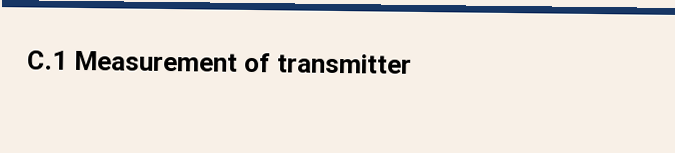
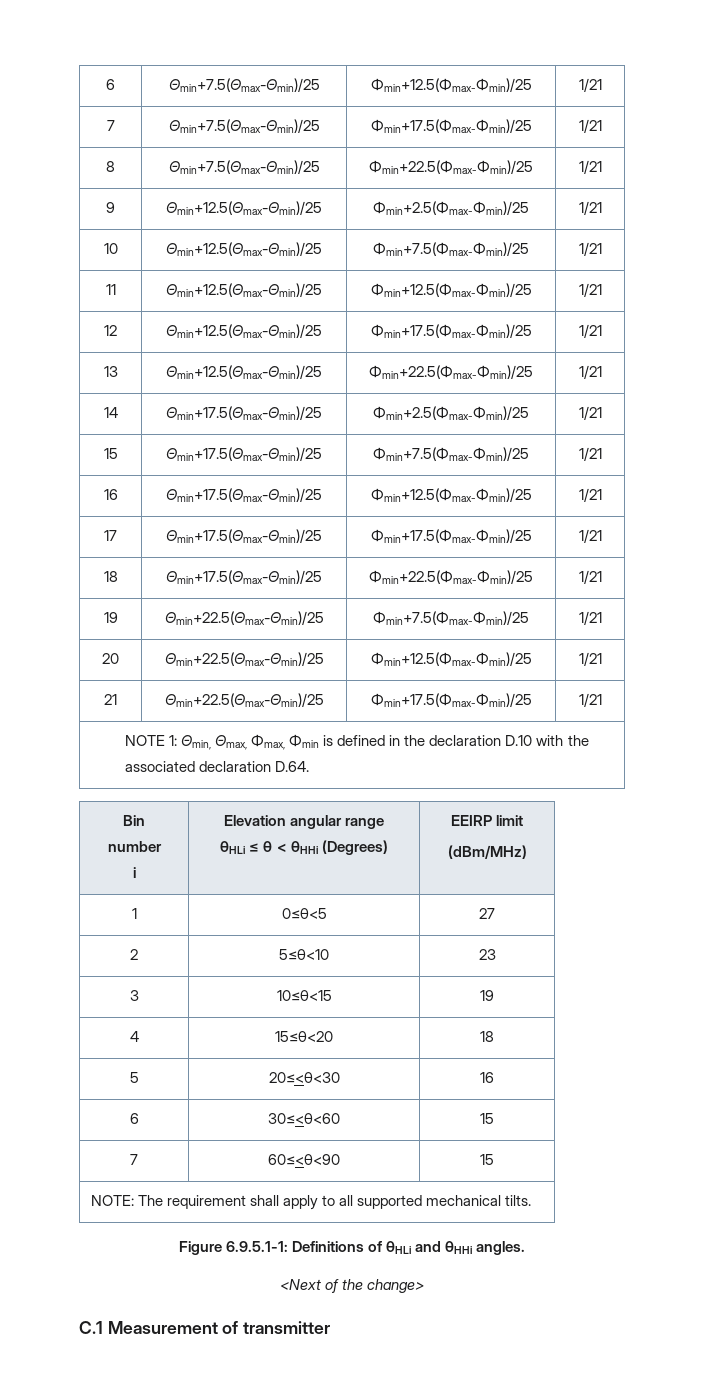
(27, 60) none -> [106,79,115,90] [168,78,320,92] [370,78,532,92] [578,78,602,92] [106,120,115,131] [168,119,320,133] [370,119,532,133] [578,119,602,133] [106,161,115,172] [168,160,320,174] [369,160,533,174] [578,160,602,174] [106,202,115,213] [166,201,322,215] [373,201,529,215] [578,201,602,215] [103,243,118,254] [166,242,322,256] [373,242,529,256] [578,242,602,256] [105,284,116,295] [166,283,322,297] [370,283,532,297] [578,283,602,297] [104,325,117,336] [166,324,322,338] [370,324,532,338] [578,324,602,338] [103,366,118,377] [166,365,322,379] [369,365,533,379] [578,365,602,379] [103,407,118,418] [166,406,322,420] [373,406,529,420] [578,406,602,420] [103,448,118,459] [166,447,322,461] [373,447,529,461] [578,447,602,461] [103,489,118,500] [166,488,322,502] [370,488,532,502] [578,488,602,502] [104,530,117,541] [166,529,322,543] [370,529,532,543] [578,529,602,543] [103,571,118,582] [166,570,322,584] [369,570,533,584] [578,570,602,584] [103,612,118,623] [164,611,324,625] [373,611,529,625] [578,611,602,625] [102,653,119,664] [164,652,324,666] [370,652,532,666] [578,652,602,666] [104,694,117,705] [164,693,324,707] [370,693,532,707] [578,693,602,707] [124,734,589,750] [124,761,309,772] [123,815,145,826] [107,841,162,852] [132,867,136,878] [223,815,385,829] [220,840,388,855] [450,815,524,826] [447,845,527,859] [131,908,137,919] [281,908,327,919] [479,908,495,919] [130,949,138,960] [279,949,329,960] [478,949,496,960] [129,990,139,1001] [276,990,332,1001] [480,990,494,1001] [129,1031,139,1042] [275,1031,333,1042] [480,1031,494,1042] [129,1072,139,1083] [268,1072,340,1083] [480,1072,494,1083] [129,1113,139,1124] [268,1113,340,1124] [480,1113,494,1124] [130,1154,138,1165] [268,1154,340,1165] [480,1154,494,1165] [90,1195,532,1210] [178,1241,526,1255] [279,1279,425,1293] 6 | Θmin+7.5(Θmax-Θmin)/25 | Φmin+12.5(Φmax-Φmin)/25 | 1/21 // 7 | Θmin+7.5(Θmax-Θmin)/25 | Φmin+17.5(Φmax-Φmin)/25 | 1/21 // 8 | Θmin+7.5(Θmax-Θmin)/25 | Φmin+22.5(Φmax-Φmin)/25 | 1/21 // 9 | Θmin+12.5(Θmax-Θmin)/25 | Φmin+2.5(Φmax-Φmin)/25 | 1/21 // 10 | Θmin+12.5(Θmax-Θmin)/25 | Φmin+7.5(Φmax-Φmin)/25 | 1/21 // 11 | Θmin+12.5(Θmax-Θmin)/25 | Φmin+12.5(Φmax-Φmin)/25 | 1/21 // 12 | Θmin+12.5(Θmax-Θmin)/25 | Φmin+17.5(Φmax-Φmin)/25 | 1/21 // 13 | Θmin+12.5(Θmax-Θmin)/25 | Φmin+22.5(Φmax-Φmin)/25 | 1/21 // 14 | Θmin+17.5(Θmax-Θmin)/25 | Φmin+2.5(Φmax-Φmin)/25 | 1/21 // 15 | Θmin+17.5(Θmax-Θmin)/25 | Φmin+7.5(Φmax-Φmin)/25 | 1/21 // 16 | Θmin+17.5(Θmax-Θmin)/25 | Φmin+12.5(Φmax-Φmin)/25 | 1/21 // 17 | Θmin+17.5(Θmax-Θmin)/25 | Φmin+17.5(Φmax-Φmin)/25 | 1/21 // 18 | Θmin+17.5(Θmax-Θmin)/25 | Φmin+22.5(Φmax-Φmin)/25 | 1/21 // 19 | Θmin+22.5(Θmax-Θmin)/25 | Φmin+7.5(Φmax-Φmin)/25 | 1/21 // 20 | Θmin+22.5(Θmax-Θmin)/25 | Φmin+12.5(Φmax-Φmin)/25 | 1/21 // 21 | Θmin+22.5(Θmax-Θmin)/25 | Φmin+17.5(Φmax-Φmin)/25 | 1/21 // NOTE 1: Θmin, Θmax, Φmax, Φmin is defined in the declaration D.10 with the associated declaration D.64. // Bin // number // i | Elevation angular range // θHLi ≤ θ < θHHi (Degrees) | EEIRP limit // (dBm/MHz) // 1 | 0≤θ<5 | 27 // 2 | 5≤θ<10 | 23 // 3 | 10≤θ<15 | 19 // 4 | 15≤θ<20 | 18 // 5 | 20≤<θ<30 | 16 // 6 | 30≤<θ<60 | 15 // 7 | 60≤<θ<90 | 15 // NOTE: The requirement shall apply to all supported mechanical tilts. // Figure 6.9.5.1-1: Definitions of θHLi and θHHi angles. // <Next of the change> //

